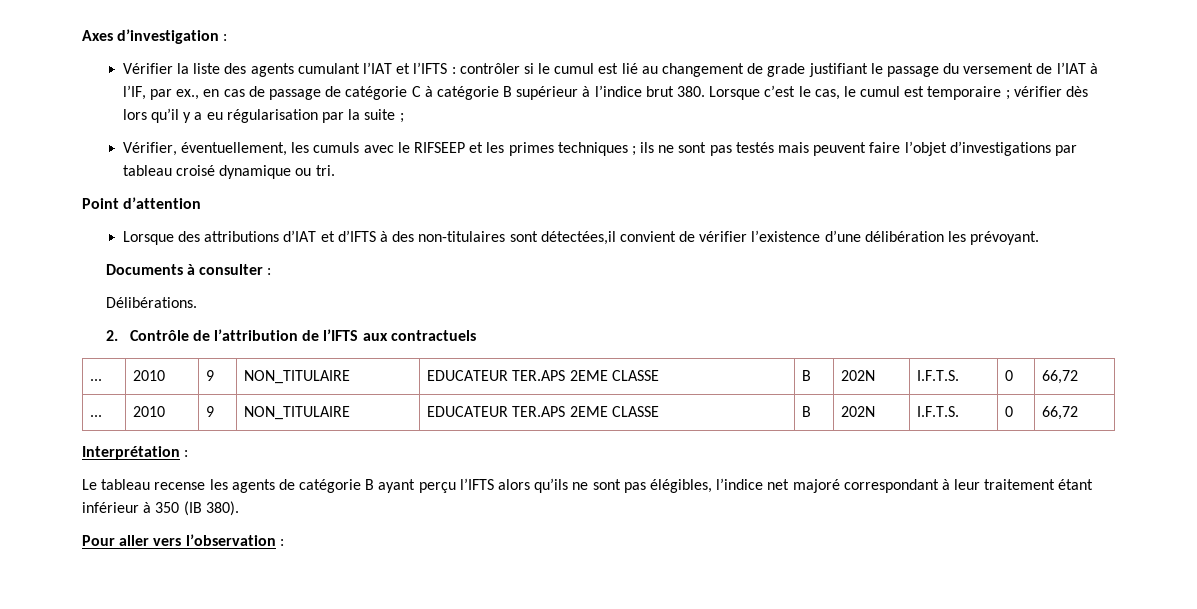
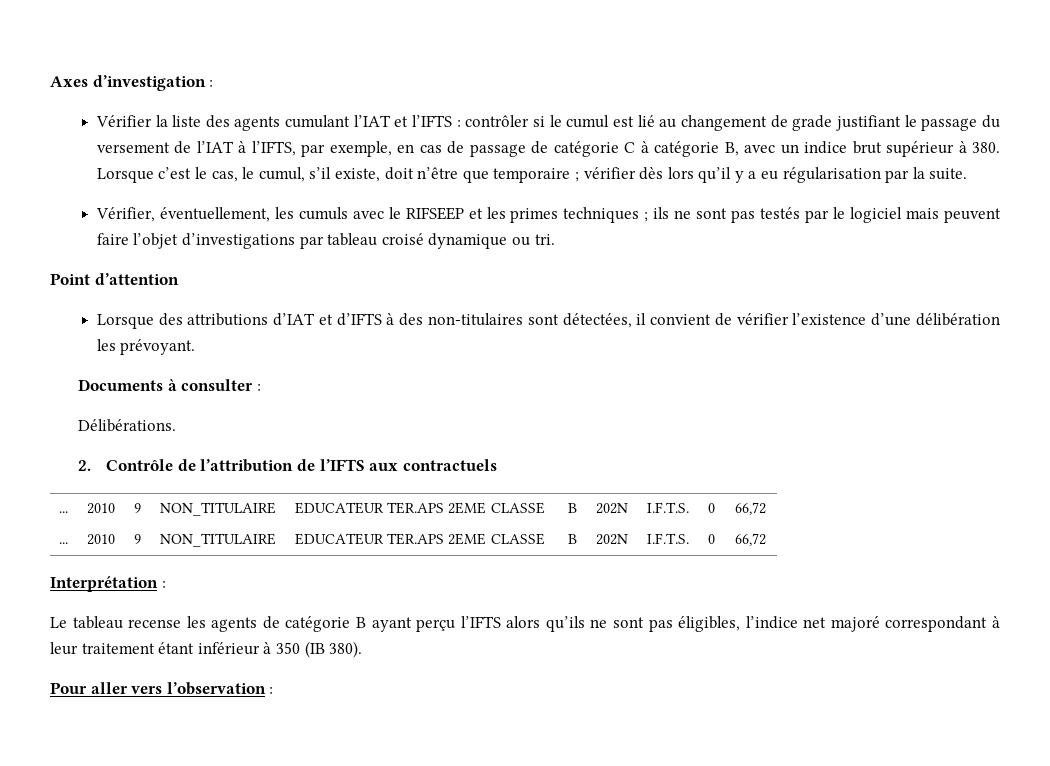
[122,85,200,100] l’IF, par ex., -> [251,141,392,157] l’IFTS, par exemple,
[503,85,674,100] B supérieur à l’indice brut -> [724,141,967,157] B, avec un indice brut supérieur à
[860,86,925,97] cumul est -> [258,167,489,183] cumul, s’il existe, doit n’être que
[364,109,404,123] suite ; -> [929,168,968,180] suite.
(774, 147) none -> [805,207,903,223] par le logiciel
[540,231,616,245] détectées,il -> [562,313,647,328] détectées, il
[649,479,712,493] élégibles, -> [678,616,741,632] éligibles,

